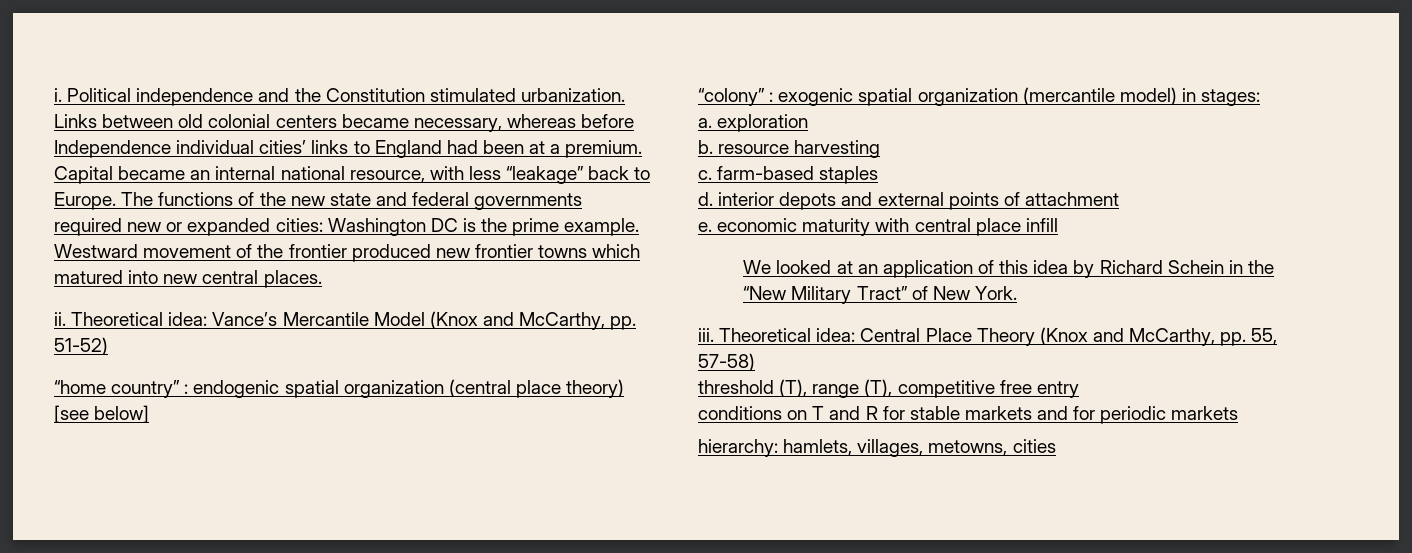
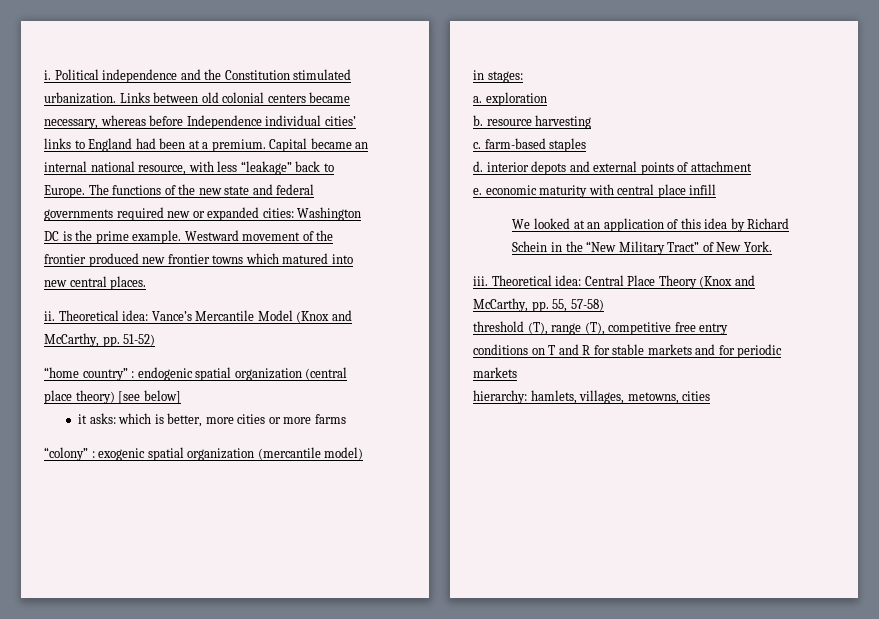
(150, 414) none -> [78,413,346,427] // it asks: which is better, more cities or more farms

